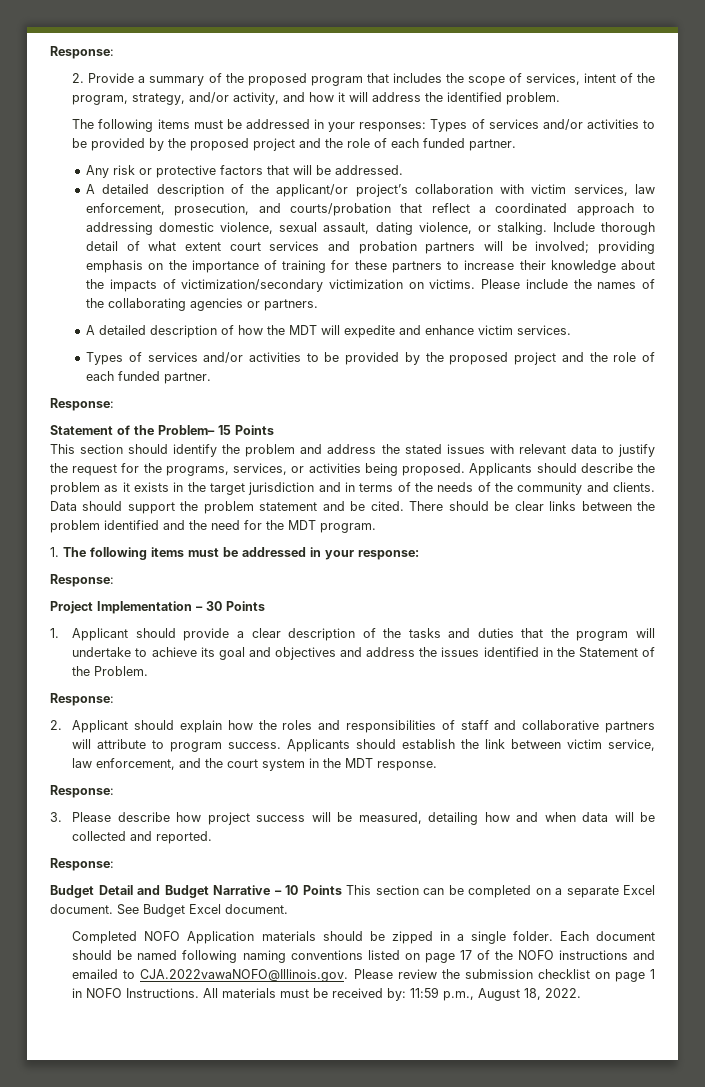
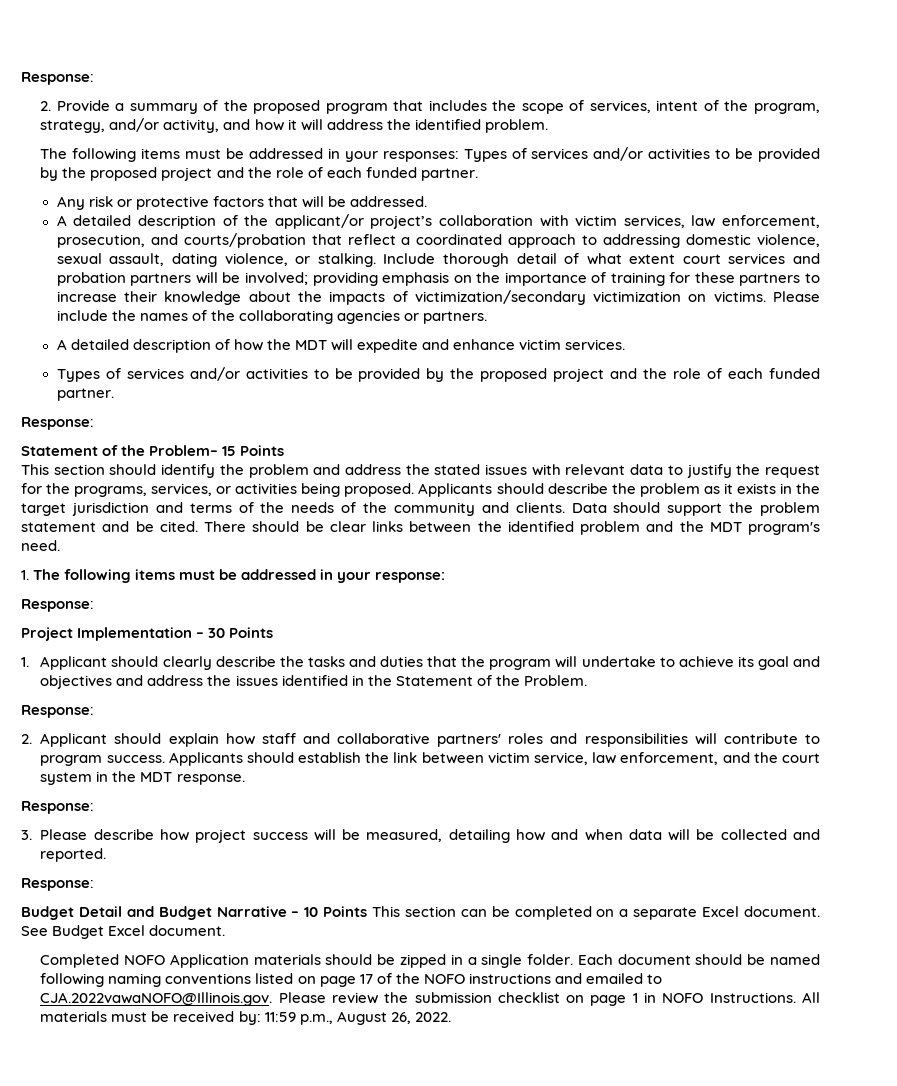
[345,482,355,492] in -> (183, 507) none
[50,520,376,533] problem identified and the need for the MDT program. -> [507,521,820,535] [21,540,60,551] identified problem and the MDT program's need.
[183,628,376,641] provide a clear description of -> [162,656,276,670] clearly describe
[258,720,655,733] [72,739,147,749] the roles and responsibilities of staff and collaborative partners will attribute -> [261,733,798,747] staff and collaborative partners' roles and responsibilities will contribute
[524,988,542,1000] 18, -> [390,1012,411,1024] 26,

